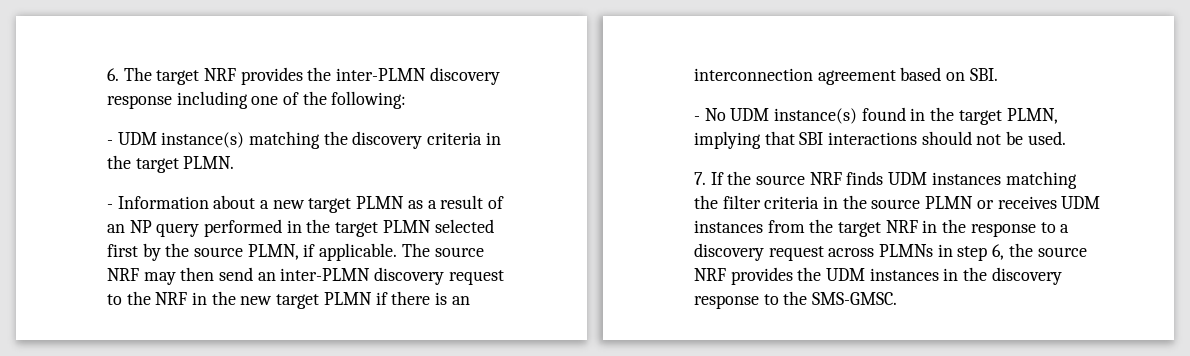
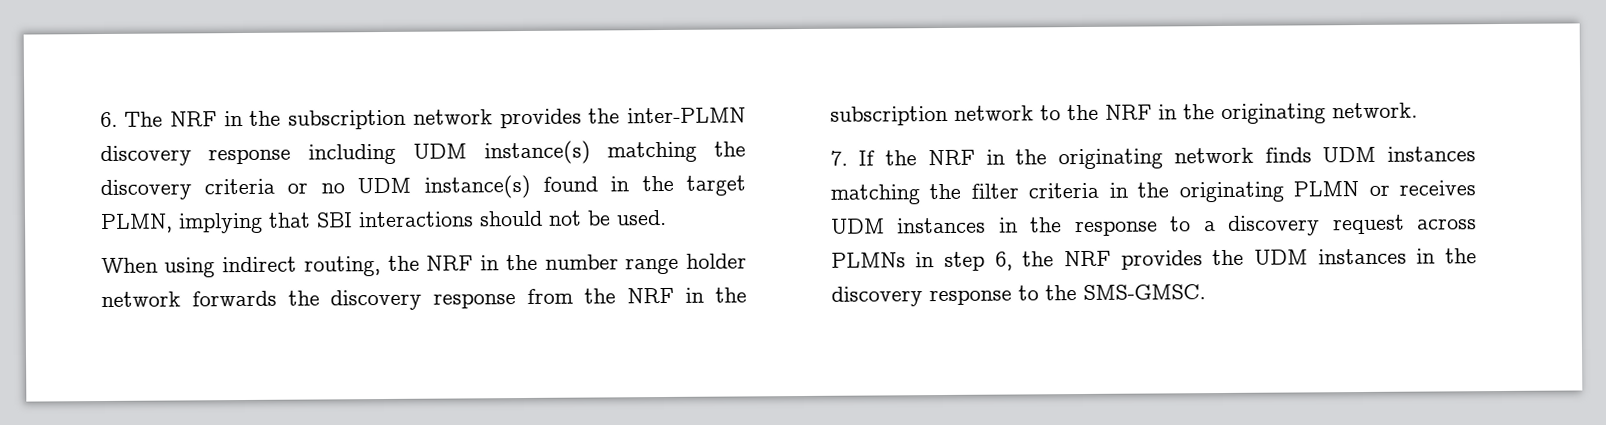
[156,68,236,85] target NRF -> [170,109,493,130] NRF in the subscription network
[251,91,407,109] [106,140,113,145] one of the following: // - -> (397, 154) none
[485,132,501,145] [106,155,235,173] [106,195,505,213] [106,219,494,237] [106,243,484,261] [106,267,504,285] [106,291,470,309] [693,67,998,85] [693,108,726,121] in the target PLMN. // - Information about a new target PLMN as a result of an NP query performed in the target PLMN selected first by the source PLMN, if applicable. The source NRF may then send an inter-PLMN discovery request to the NRF in the new target PLMN if there is an interconnection agreement based on SBI. // - No -> [287,182,345,194] or no
[693,171,842,185] 7. If the source NRF -> [100,253,748,278] [100,287,748,311] [829,102,1418,126] [829,147,1254,170] When using indirect routing, the NRF in the number range holder network forwards the discovery response from the NRF in the subscription network to the NRF in the originating network. // 7. If the NRF in the originating network
[871,199,921,209] source -> [1178,181,1284,203] originating
[767,219,918,237] from the target NRF -> (987, 225) none
[1037,247,1087,257] source -> (1055, 259) none

